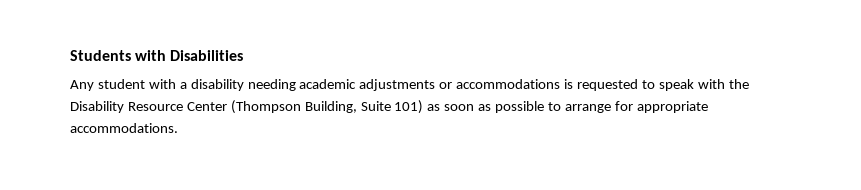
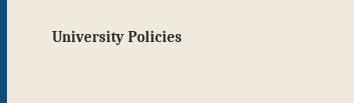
[70,50,244,61] [70,79,749,91] [70,100,708,114] [70,123,178,133] Students with Disabilities // Any student with a disability needing academic adjustments or accommodations is requested to speak with the Disability Resource Center (Thompson Building, Suite 101) as soon as possible to arrange for appropriate accommodations. -> [52,30,183,45] University Policies

